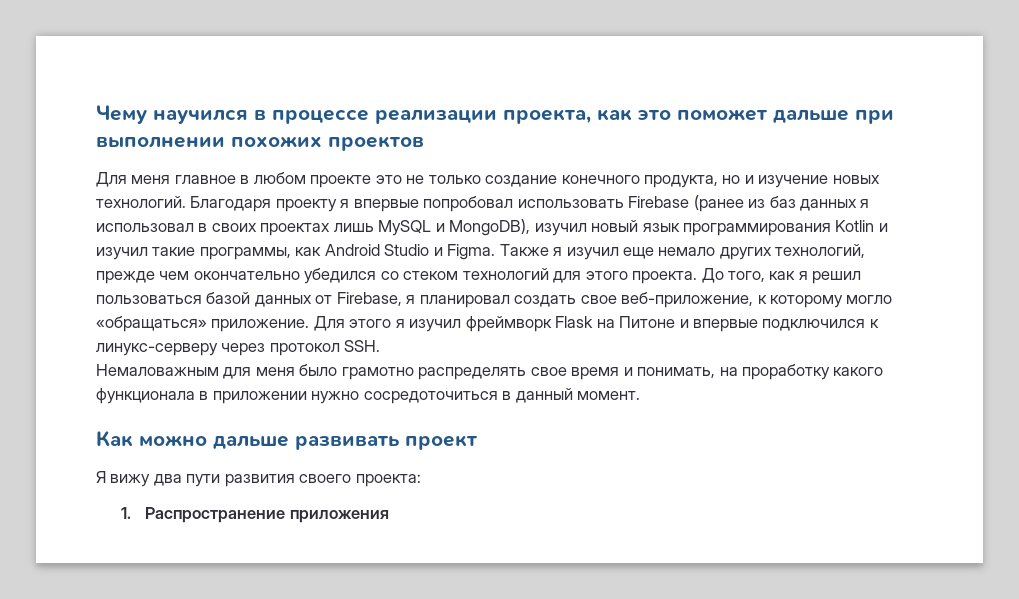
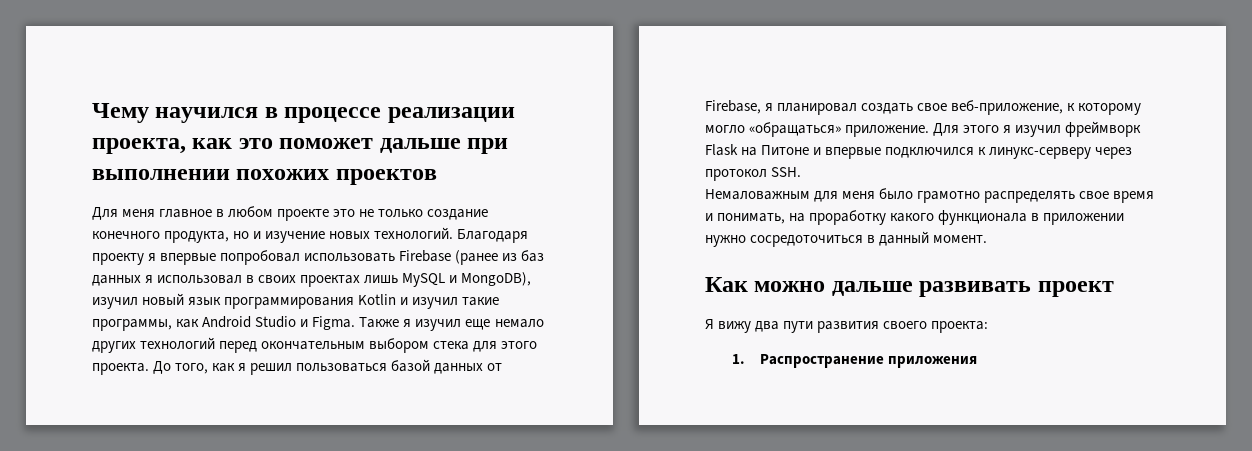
[775,244,866,258] [96,268,549,284] технологий, прежде чем окончательно убедился со стеком технологий -> [140,337,470,353] технологий перед окончательным выбором стека

